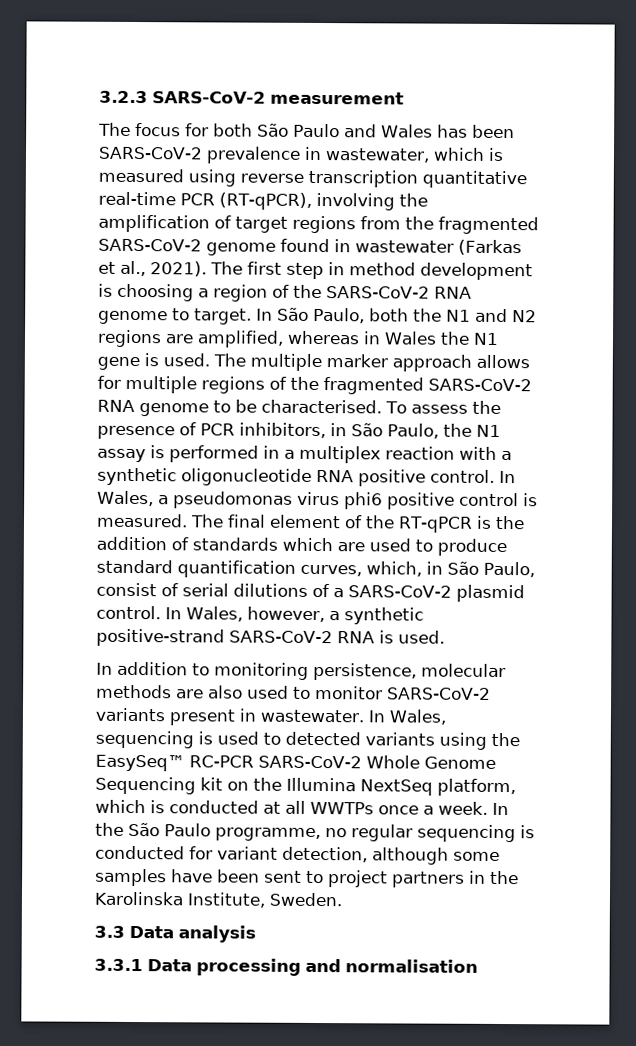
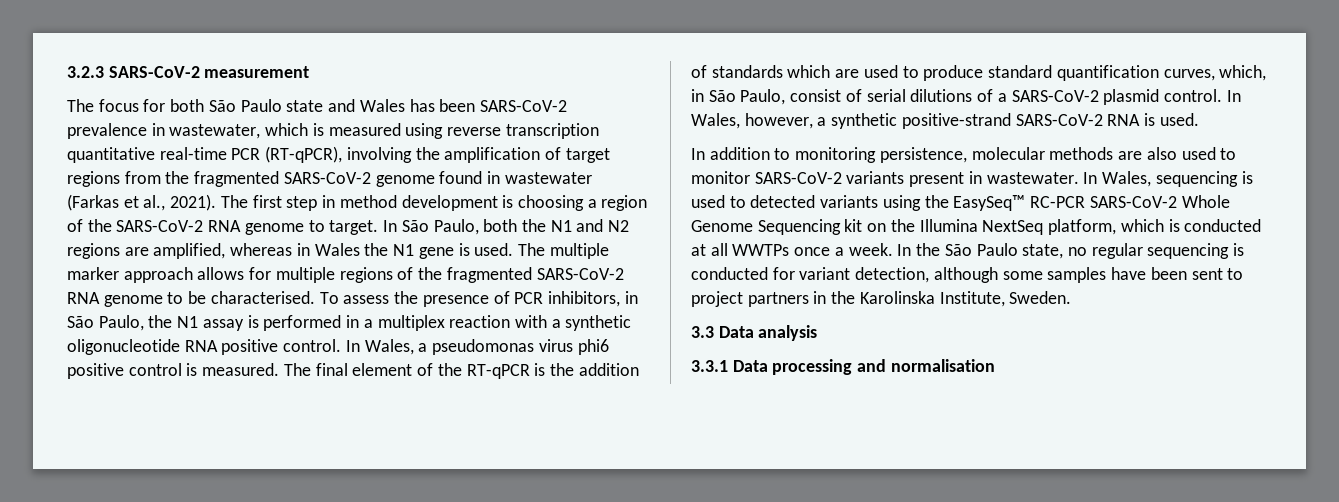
(340, 130) none -> [286,100,324,112] state
[215,827,321,842] programme, -> [1022,244,1064,259] state,

